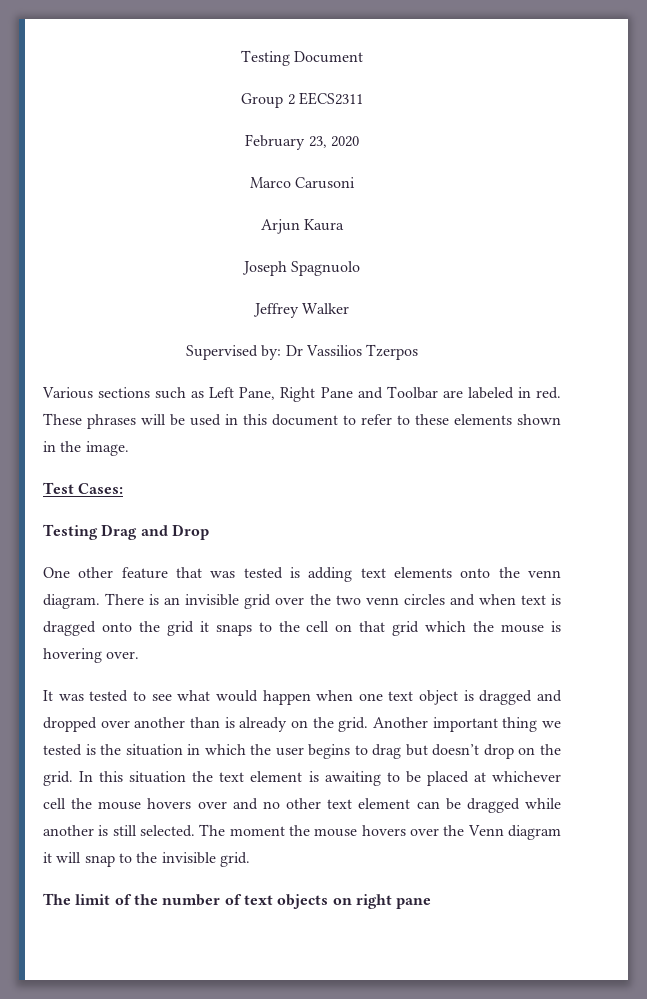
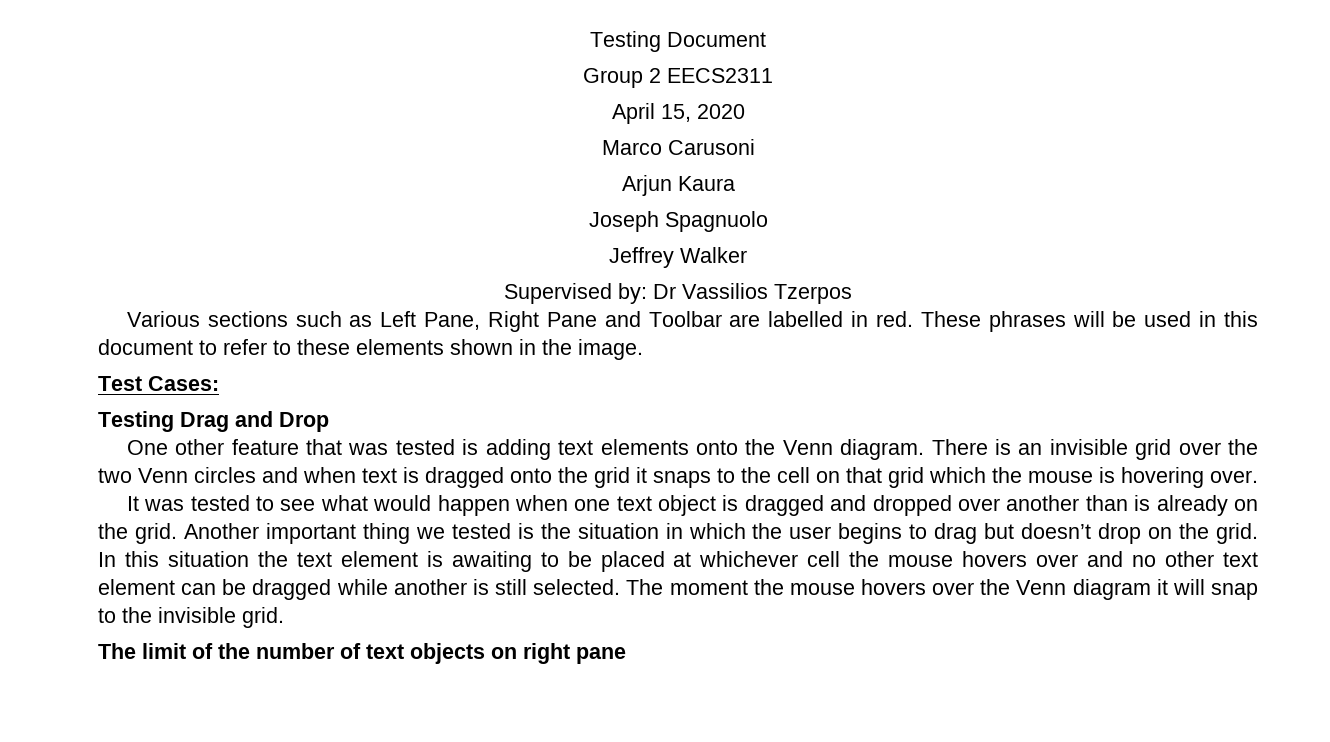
[245,134,327,150] February 23, -> [611,103,691,124] April 15,
[467,387,514,399] labeled -> [768,311,844,327] labelled
[527,570,561,578] venn -> [782,440,833,455] Venn
[365,597,399,605] venn -> [138,468,188,483] Venn

